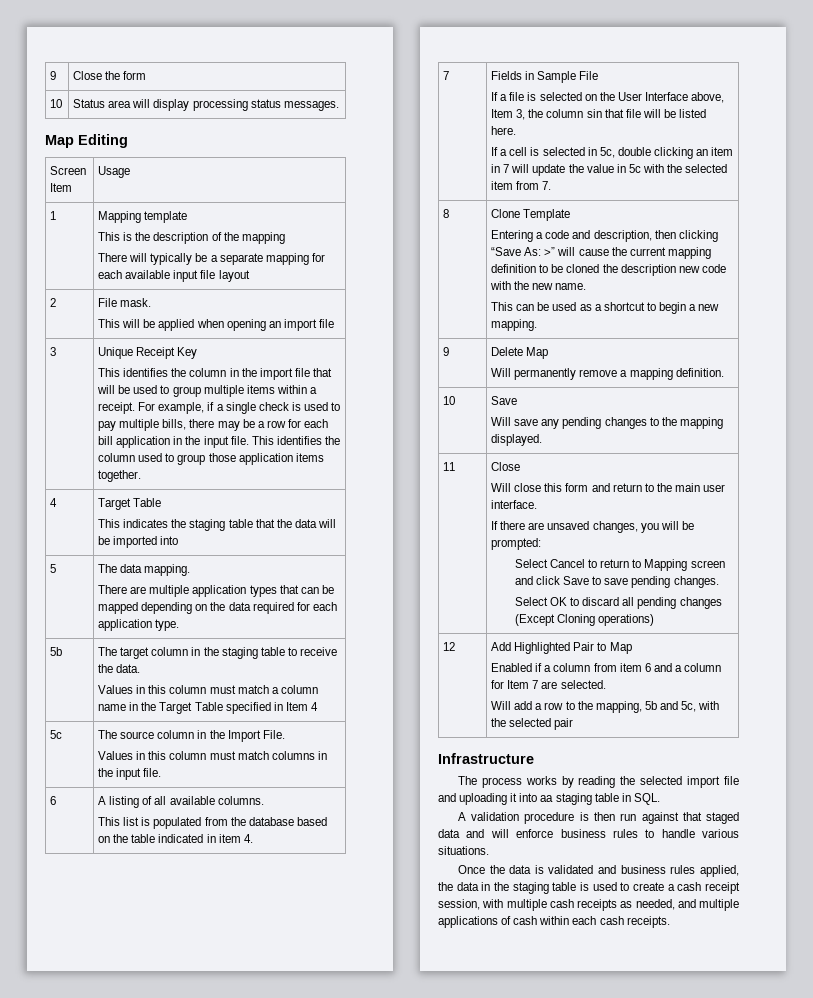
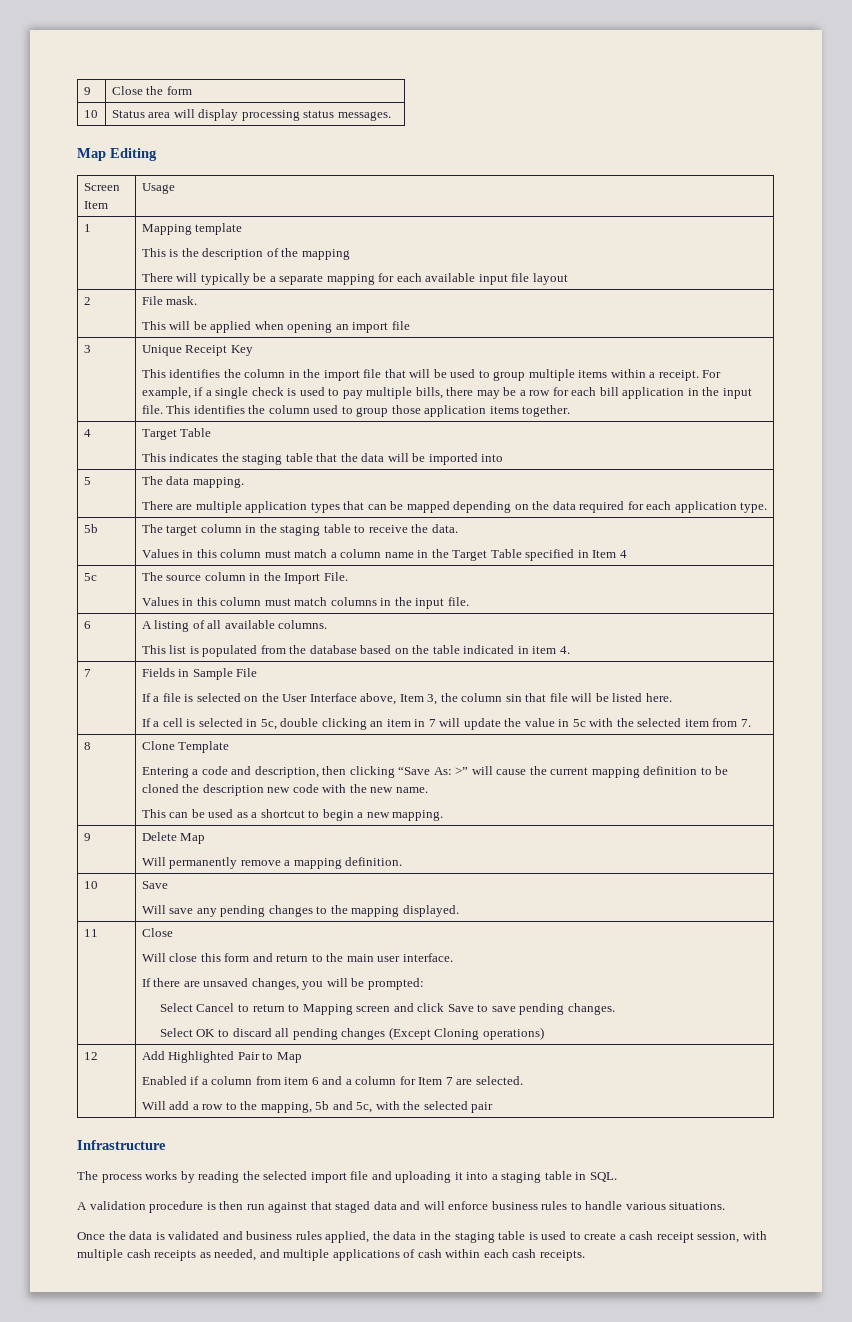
[540,795,554,802] aa -> [491,1174,498,1180] a

